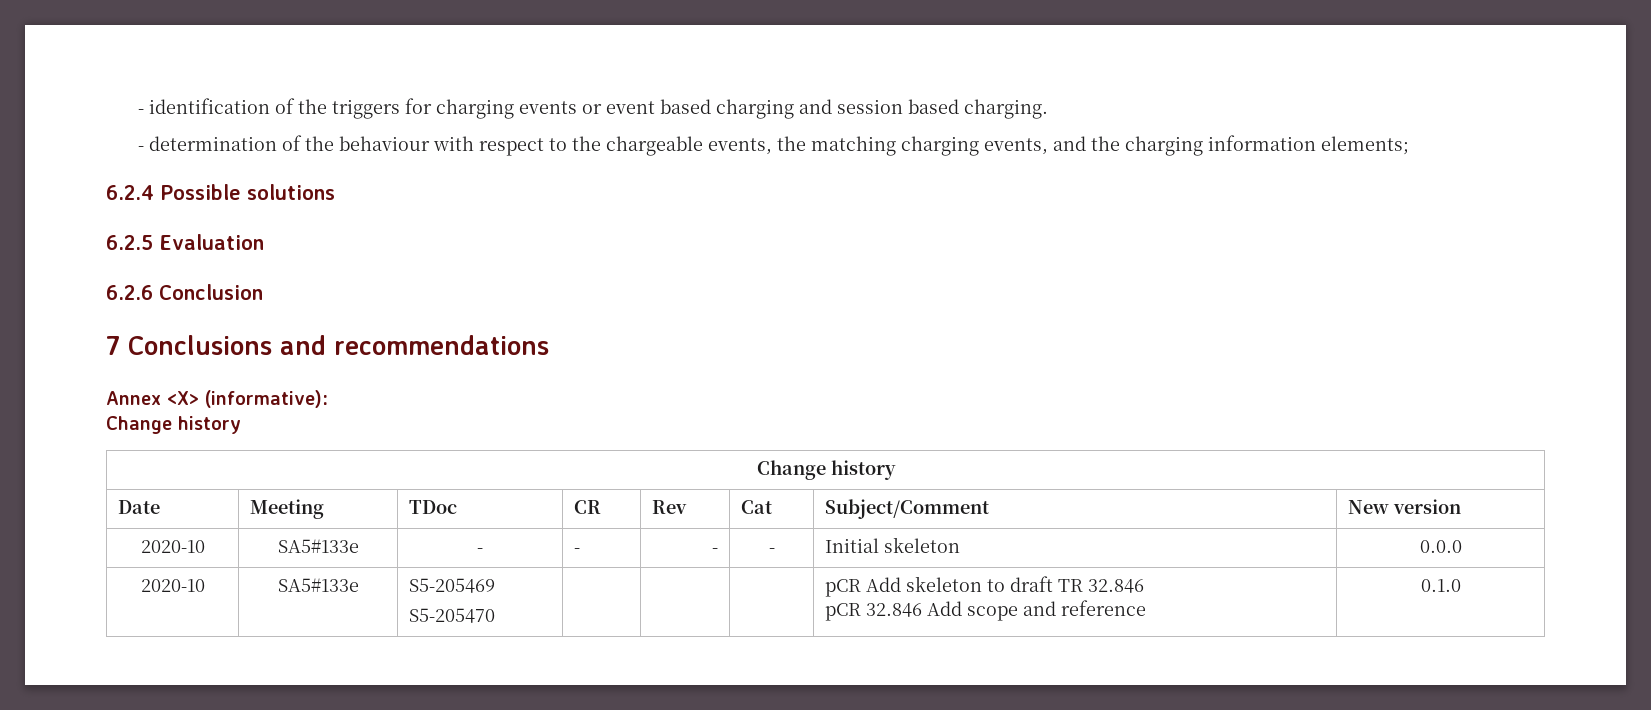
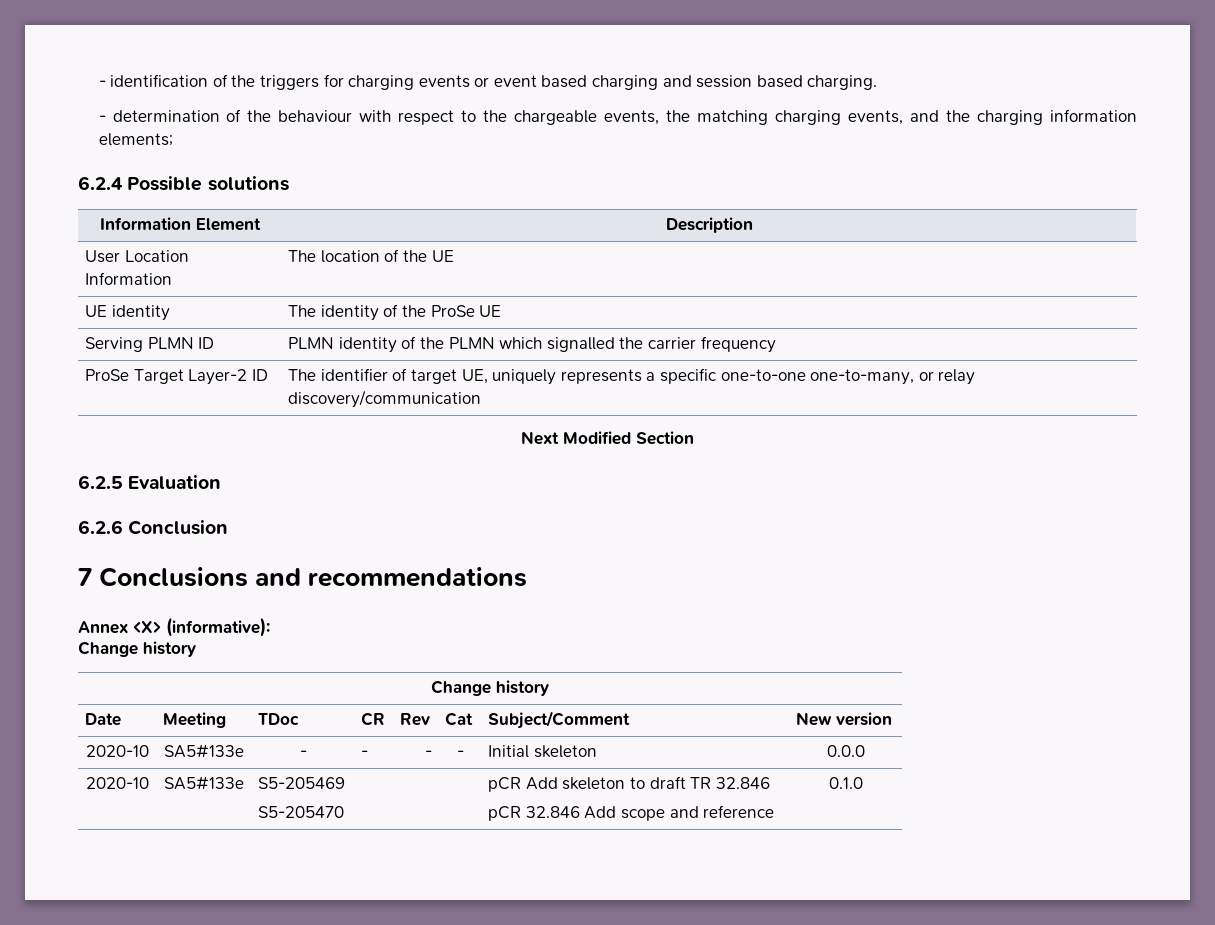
(335, 192) none -> [100,217,261,231] [665,217,753,233] [85,250,189,263] [85,272,173,285] [288,249,454,263] [85,305,170,321] [288,304,502,321] [85,337,215,352] [288,336,776,353] [85,369,268,385] [288,368,976,385] [288,390,482,408] [521,431,694,445] // Information Element | Description // User Location Information | The location of the UE // UE identity | The identity of the ProSe UE // Serving PLMN ID | PLMN identity of the PLMN which signalled the carrier frequency // ProSe Target Layer-2 ID | The identifier of target UE, uniquely represents a specific one-to-one one-to-many, or relay discovery/communication // Next Modified Section

